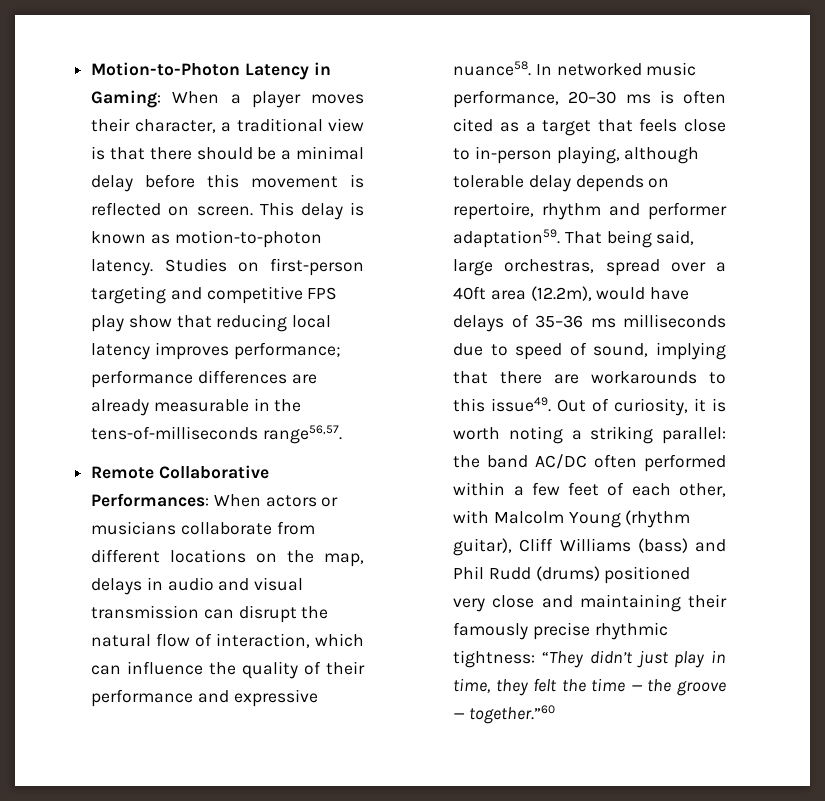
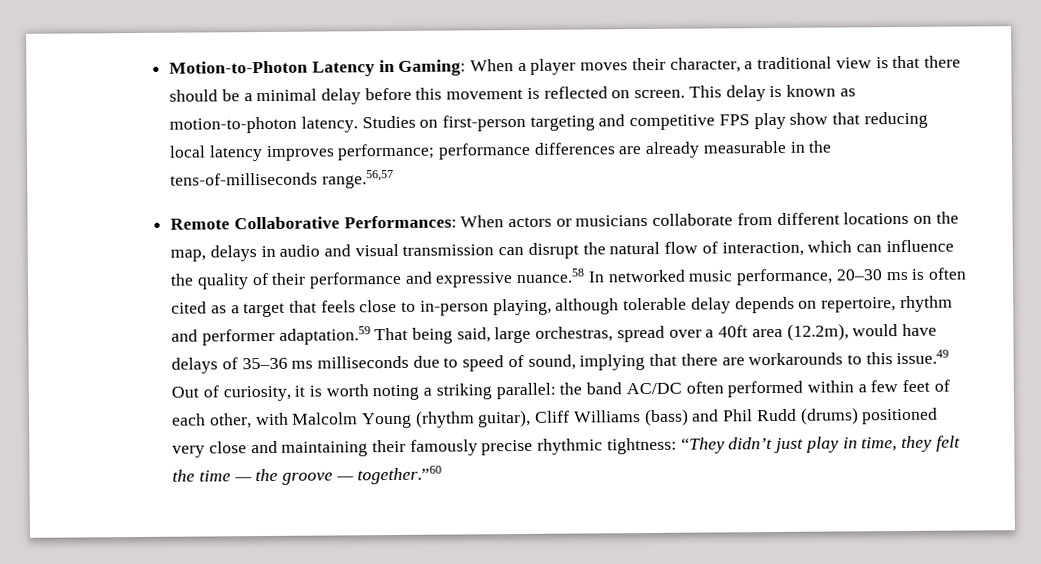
[262,425,342,444] range56,57. -> [321,169,394,189] range.56,57
[453,61,532,76] nuance58. -> [516,268,586,284] nuance.58
[453,229,561,248] adaptation59. -> [278,326,371,345] adaptation.59
[491,397,552,412] issue49. -> [896,349,950,365] issue.49

